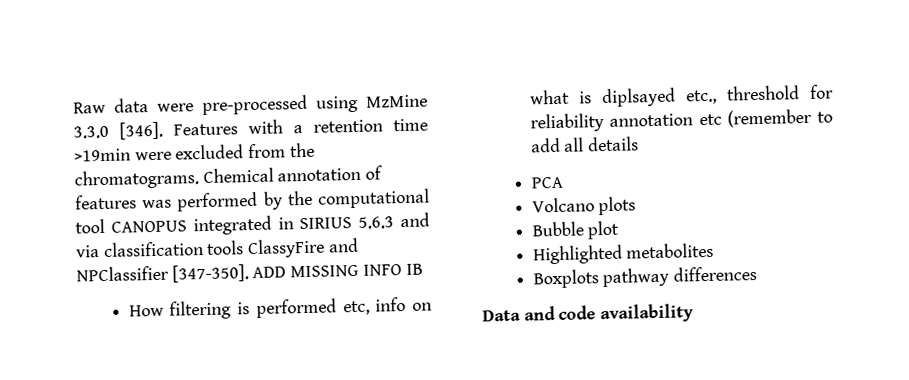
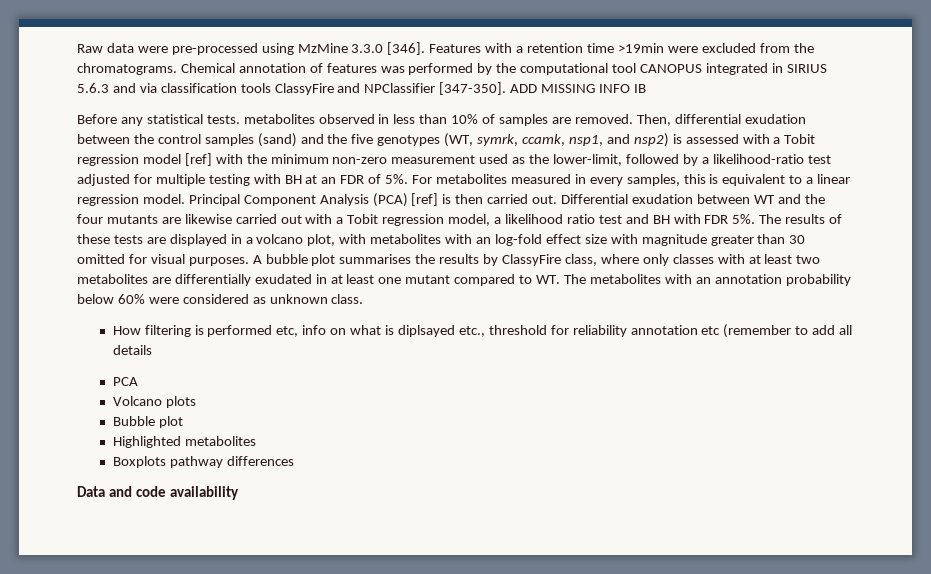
(423, 269) none -> [77,114,806,126] [77,133,816,147] [77,153,831,166] [77,174,851,186] [77,193,825,207] [77,214,843,226] [77,234,806,246] [77,254,821,266] [77,274,851,286] [77,294,364,304] // Before any statistical tests. metabolites observed in less than 10% of samples are removed. Then, differential exudation between the control samples (sand) and the five genotypes (WT, symrk, ccamk, nsp1, and nsp2) is assessed with a Tobit regression model [ref] with the minimum non-zero measurement used as the lower-limit, followed by a likelihood-ratio test adjusted for multiple testing with BH at an FDR of 5%. For metabolites measured in every samples, this is equivalent to a linear regression model. Principal Component Analysis (PCA) [ref] is then carried out. Differential exudation between WT and the four mutants are likewise carried out with a Tobit regression model, a likelihood ratio test and BH with FDR 5%. The results of these tests are displayed in a volcano plot, with metabolites with an log-fold effect size with magnitude greater than 30 omitted for visual purposes. A bubble plot summarises the results by ClassyFire class, where only classes with at least two metabolites are differentially exudated in at least one mutant compared to WT. The metabolites with an annotation probability below 60% were considered as unknown class.

